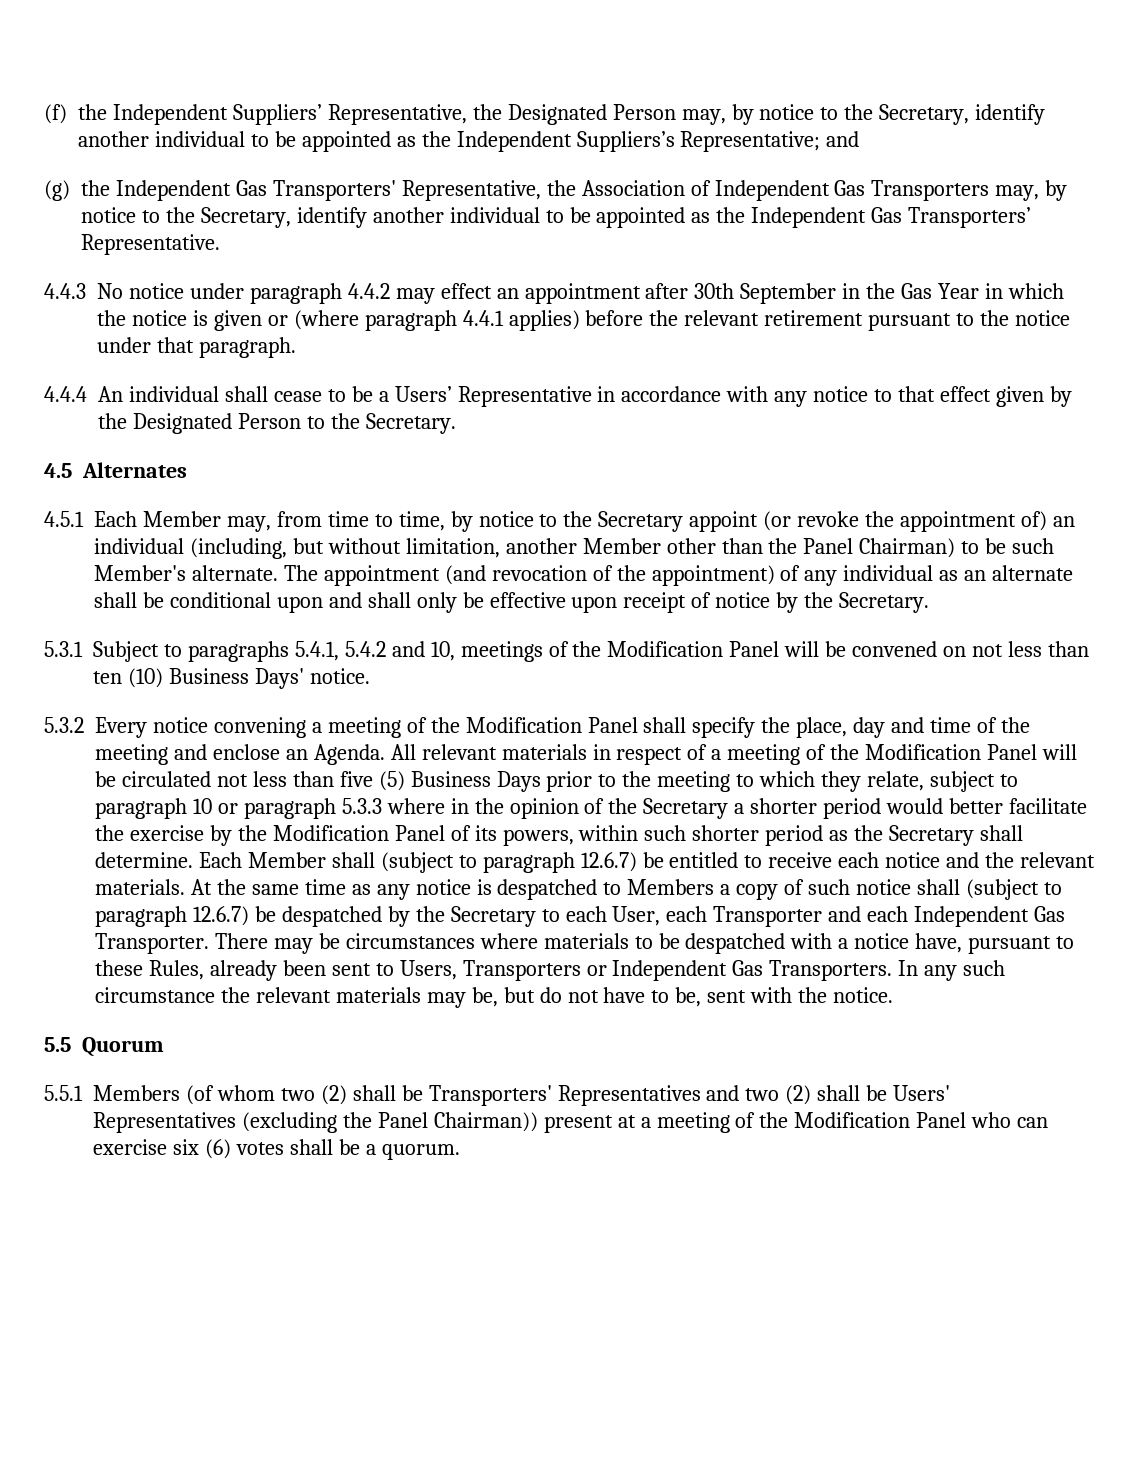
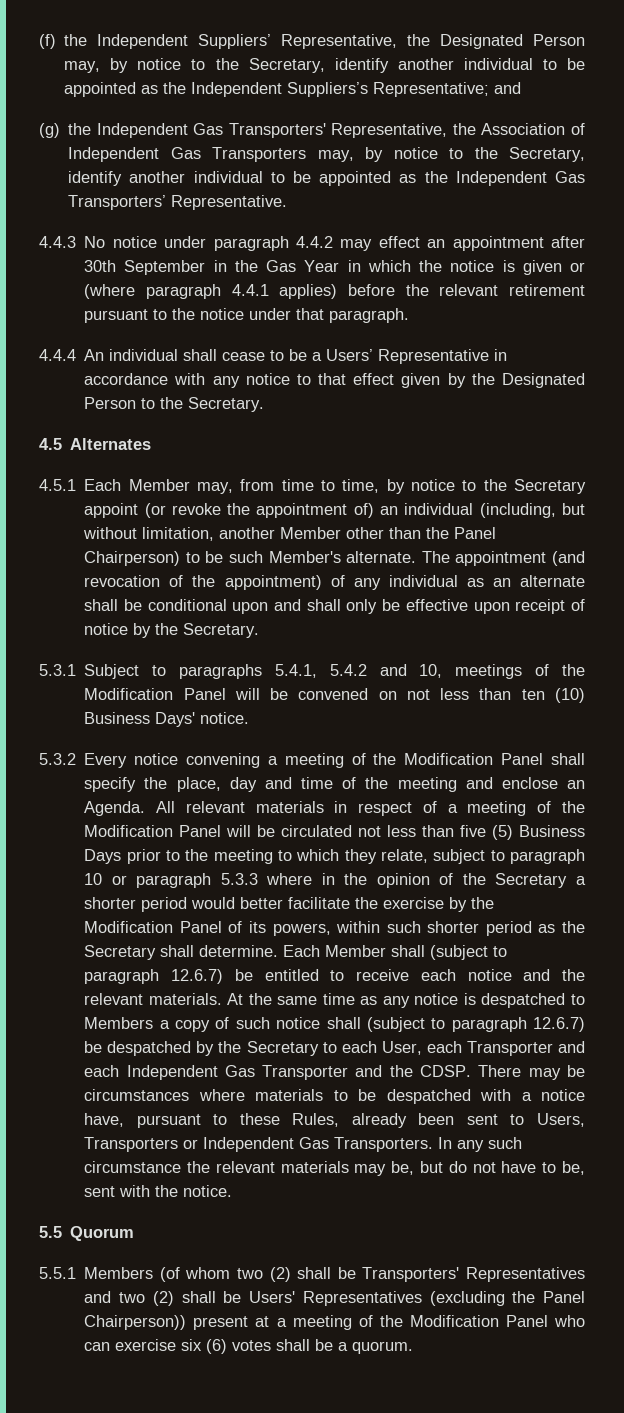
[859,538,956,558] Chairman) -> [84,551,181,566] Chairperson)
[95,933,209,954] Transporter. -> [262,1065,472,1080] Transporter and the CDSP.
[433,1112,538,1132] Chairman)) -> [84,1315,187,1330] Chairperson))

